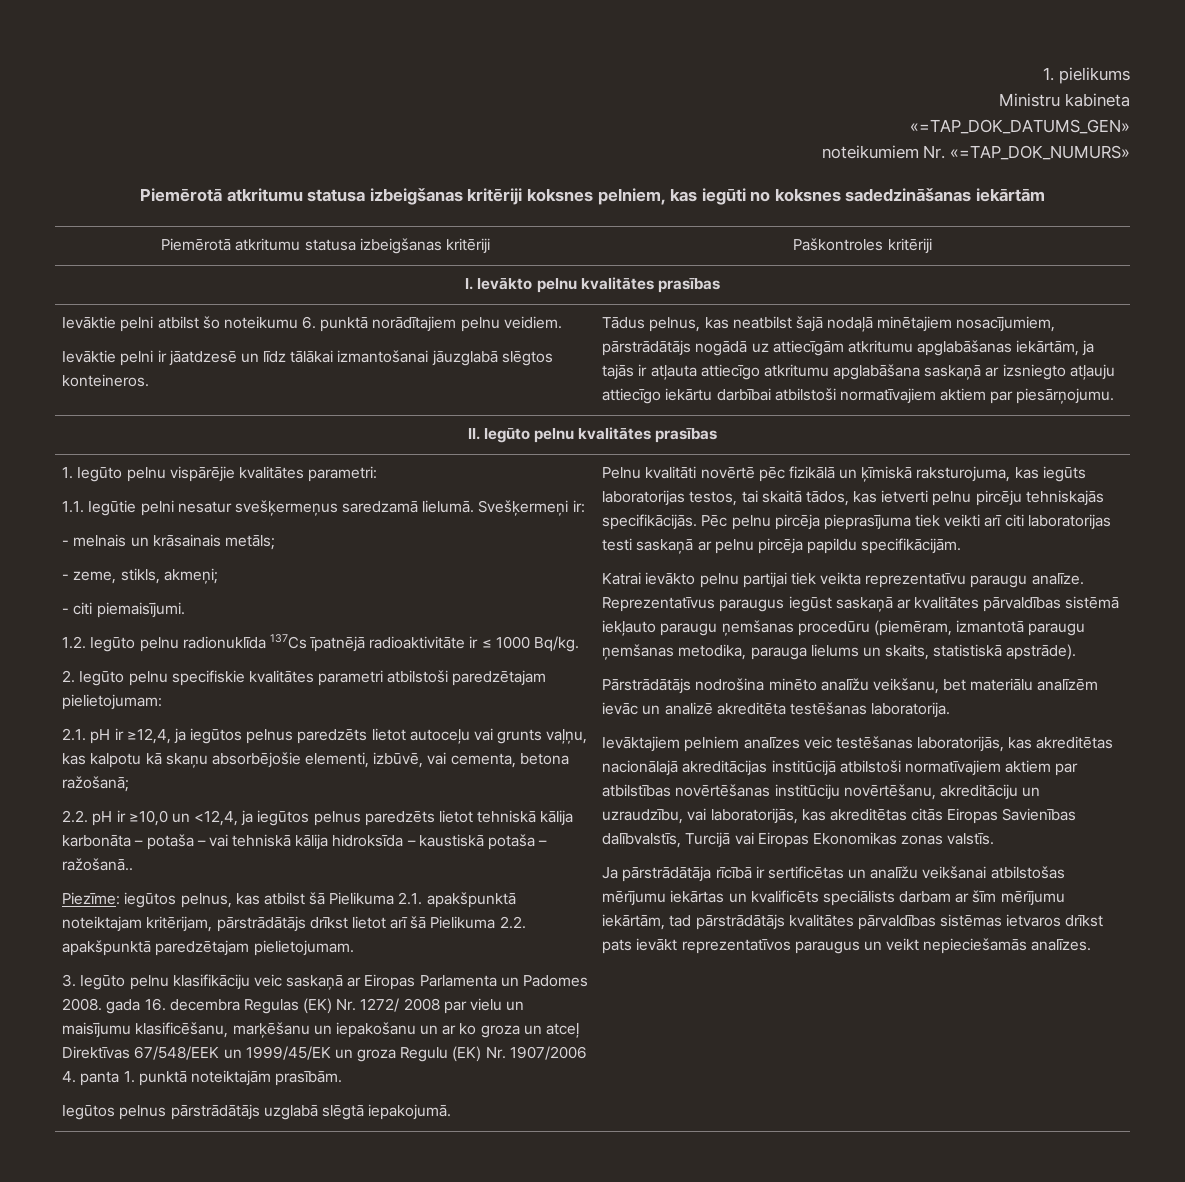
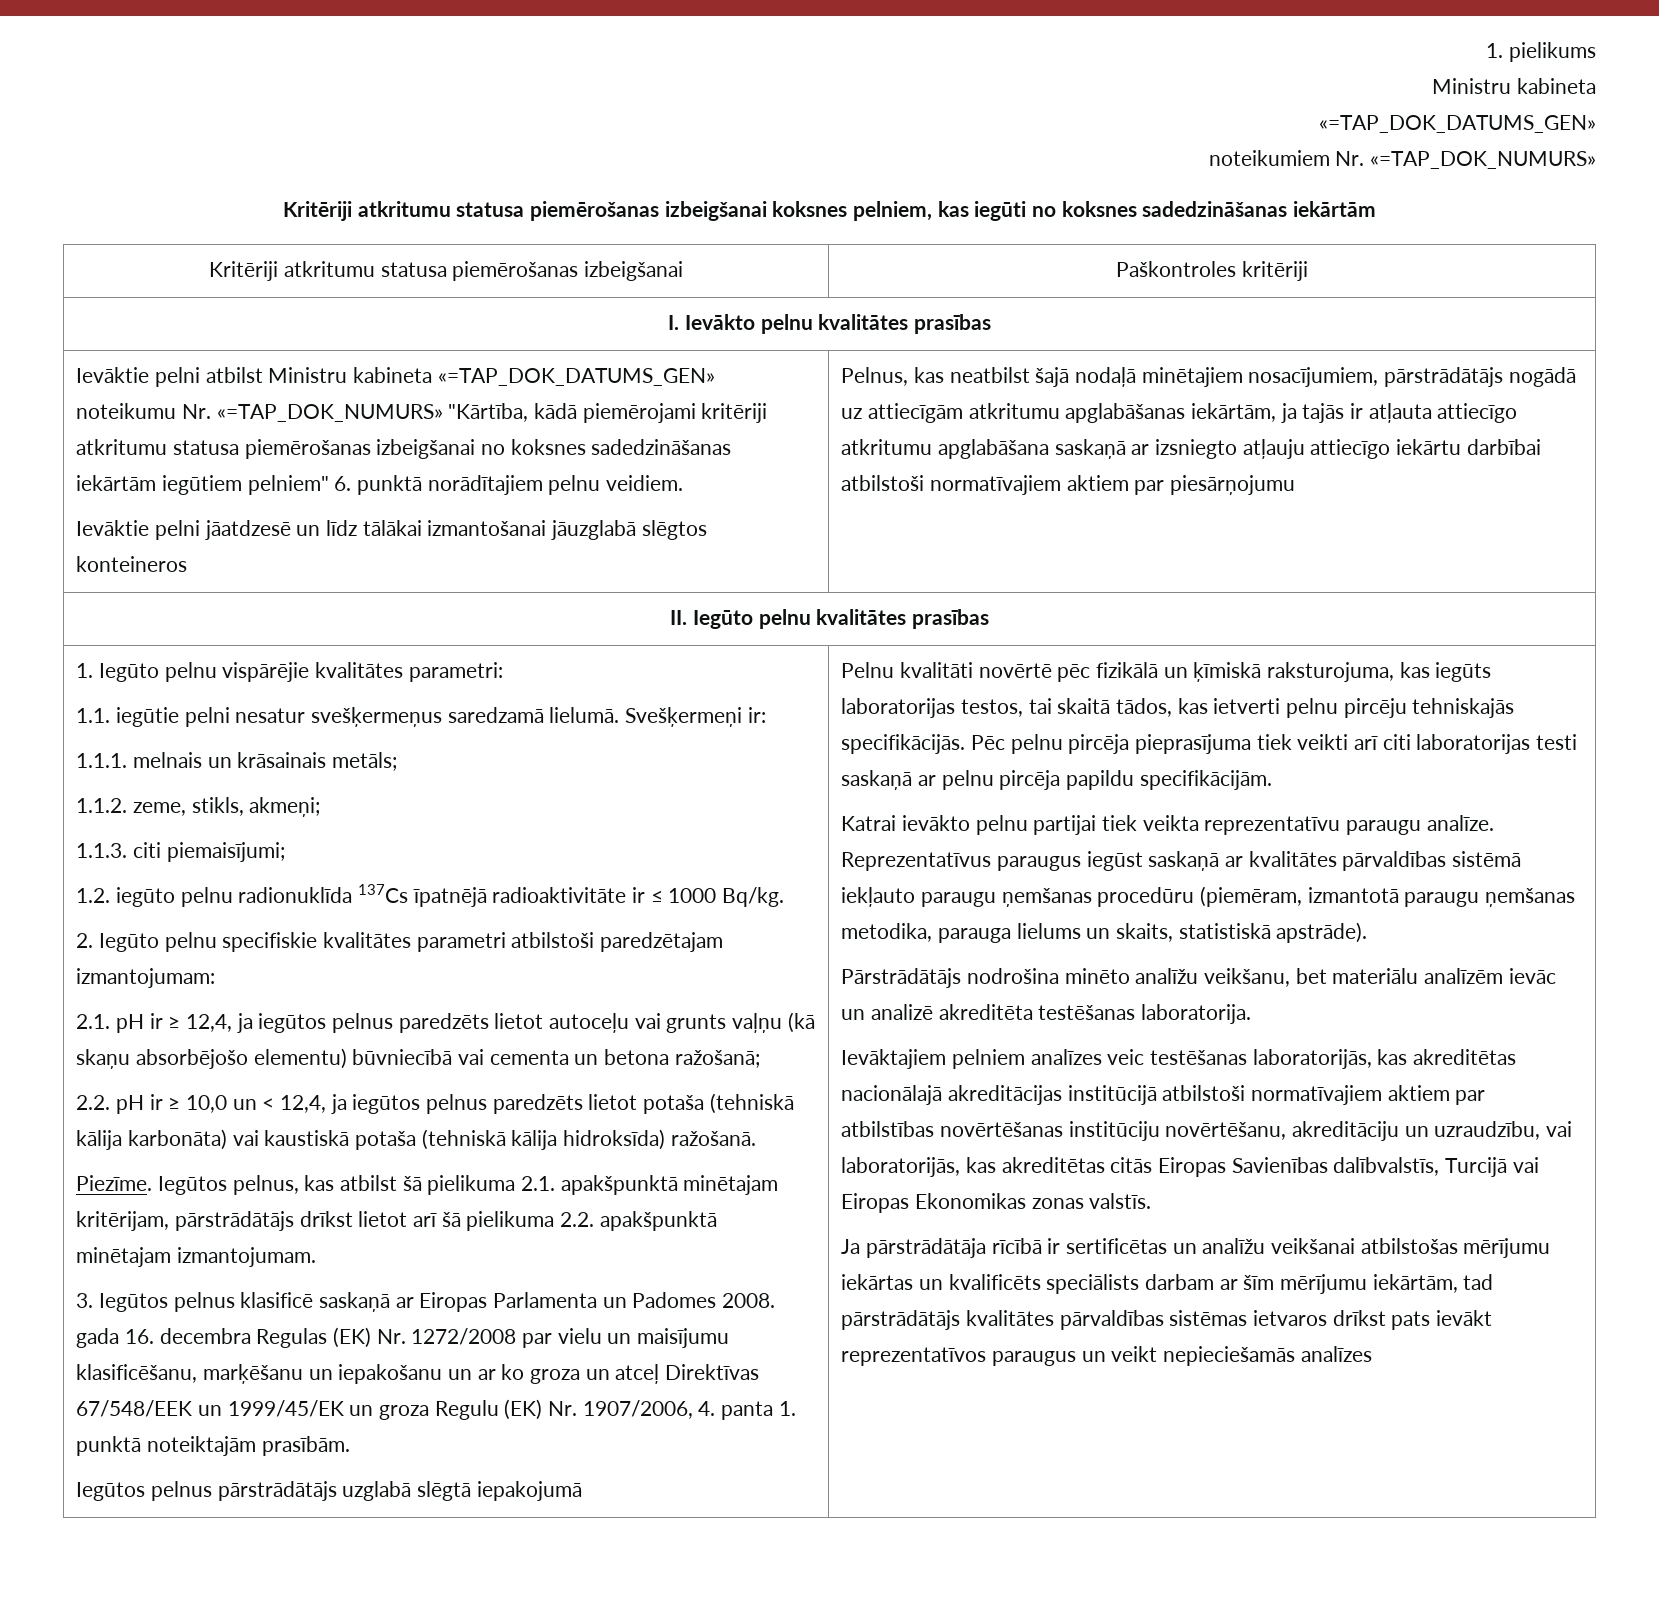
[139,188,523,205] Piemērotā atkritumu statusa izbeigšanas kritēriji -> [282,201,767,221] Kritēriji atkritumu statusa piemērošanas izbeigšanai
[161,238,490,254] Piemērotā atkritumu statusa izbeigšanas kritēriji -> [209,261,683,281] Kritēriji atkritumu statusa piemērošanas izbeigšanai
[202,316,298,329] šo noteikumu -> [268,367,715,386] [76,403,768,423] [76,439,732,459] [76,475,329,495] Ministru kabineta «=TAP_DOK_DATUMS_GEN» noteikumu Nr. «=TAP_DOK_NUMURS» "Kārtība, kādā piemērojami kritēriji atkritumu statusa piemērošanas izbeigšanai no koksnes sadedzināšanas iekārtām iegūtiem pelniem"
[157,350,167,362] ir -> (200, 530) none
[62,374,150,387] [602,317,701,332] konteineros. | Tādus pelnus, -> [76,556,188,572] [841,367,909,386] konteineros | Pelnus,
[1016,388,1115,404] piesārņojumu. -> [1169,475,1295,495] piesārņojumu
[88,500,137,516] Iegūtie -> [115,707,179,727] iegūtie
[62,540,70,546] - -> [76,753,128,768] 1.1.1.
[62,574,70,580] - -> [76,798,128,813] 1.1.2.
[62,602,185,618] - citi piemaisījumi. -> [76,842,285,862] 1.1.3. citi piemaisījumi;
[90,637,136,652] Iegūto -> [115,887,175,907] iegūto
[62,694,163,710] pielietojumam: -> [76,968,216,988] izmantojumam:
[126,728,171,744] ≥12,4, -> [168,1014,232,1032] ≥ 12,4,
[546,729,588,744] [62,752,516,768] vaļņu, kas kalpotu kā skaņu absorbējošie elementi, izbūvē, vai cementa, -> [732,1012,815,1033] [76,1048,599,1069] vaļņu (kā skaņu absorbējošo elementu) būvniecībā vai cementa un
[128,810,574,826] [62,834,548,850] [62,858,134,871] [62,892,177,908] ≥10,0 un <12,4, ja iegūtos pelnus paredzēts lietot tehniskā kālija karbonāta – potaša – vai tehniskā kālija hidroksīda – kaustiskā potaša – ražošanā.. // Piezīme: iegūtos -> [168,1093,794,1114] [76,1129,756,1150] [76,1175,227,1195] ≥ 10,0 un < 12,4, ja iegūtos pelnus paredzēts lietot potaša (tehniskā kālija karbonāta) vai kaustiskā potaša (tehniskā kālija hidroksīda) ražošanā. // Piezīme. Iegūtos
[329,892,395,905] Pielikuma -> [427,1175,516,1195] pielikuma
[62,916,143,932] noteiktajam -> [683,1175,779,1195] minētajam
[430,916,496,929] Pielikuma -> [466,1211,555,1231] pielikuma
[155,940,354,956] paredzētajam pielietojumam. -> [76,1247,316,1267] minētajam izmantojumam.
[80,974,282,990] Iegūto pelnu klasifikāciju veic -> [98,1292,314,1312] Iegūtos pelnus klasificē
[360,998,440,1012] 1272/ 2008 -> [411,1328,517,1345] 1272/2008
[509,1046,587,1060] 1907/2006 -> [582,1400,693,1419] 1907/2006,
[368,1104,452,1120] iepakojumā. -> [476,1481,582,1501] iepakojumā
[1031,939,1092,951] analīzes. -> [1300,1346,1372,1362] analīzes

